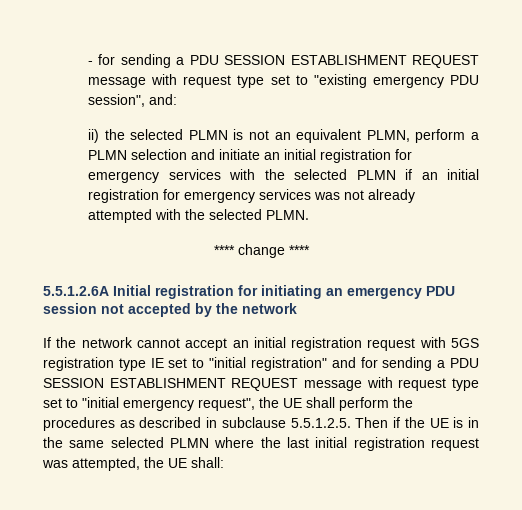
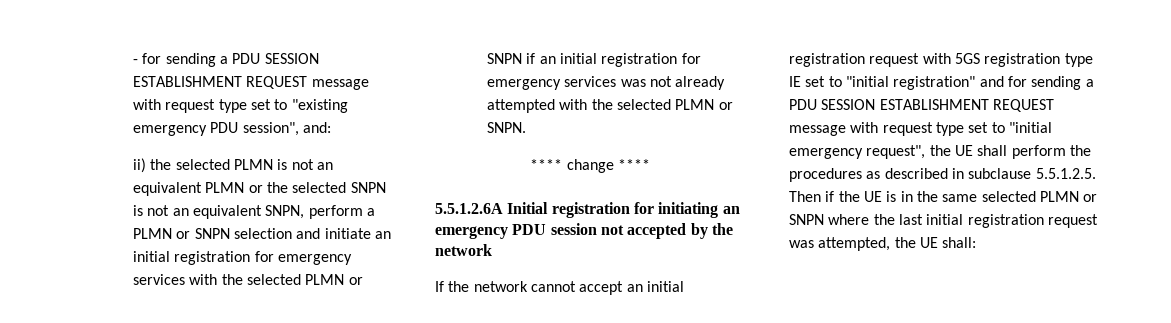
[366,130,410,142] PLMN, -> [205,182,386,193] [132,205,305,219] PLMN or the selected SNPN is not an equivalent SNPN,
(127, 155) none -> [176,228,230,239] or SNPN
(396, 175) none -> [348,277,363,285] [486,53,522,64] or SNPN
[265,210,309,220] PLMN. -> [675,99,733,110] [486,122,526,133] PLMN or SNPN.
(209, 443) none -> [1083,194,1098,202] [789,214,824,225] or SNPN

